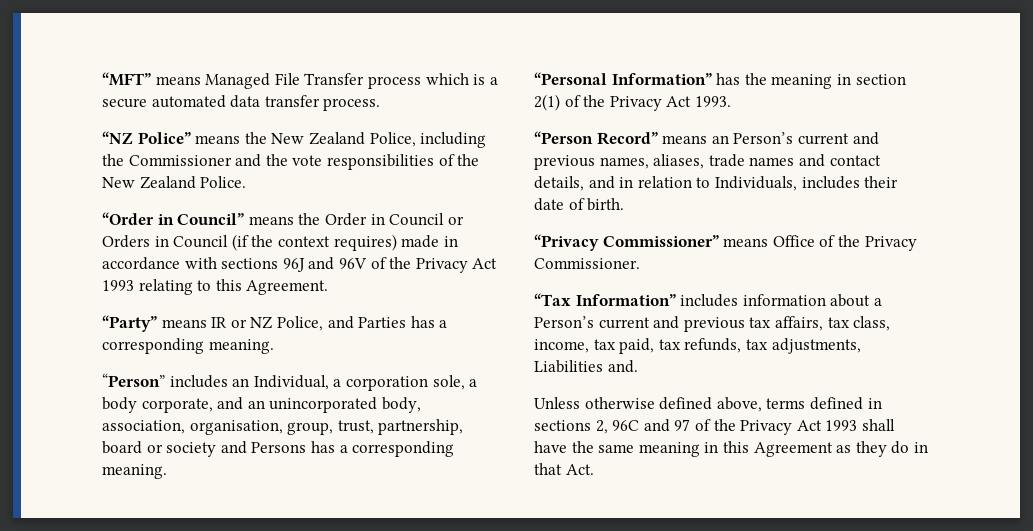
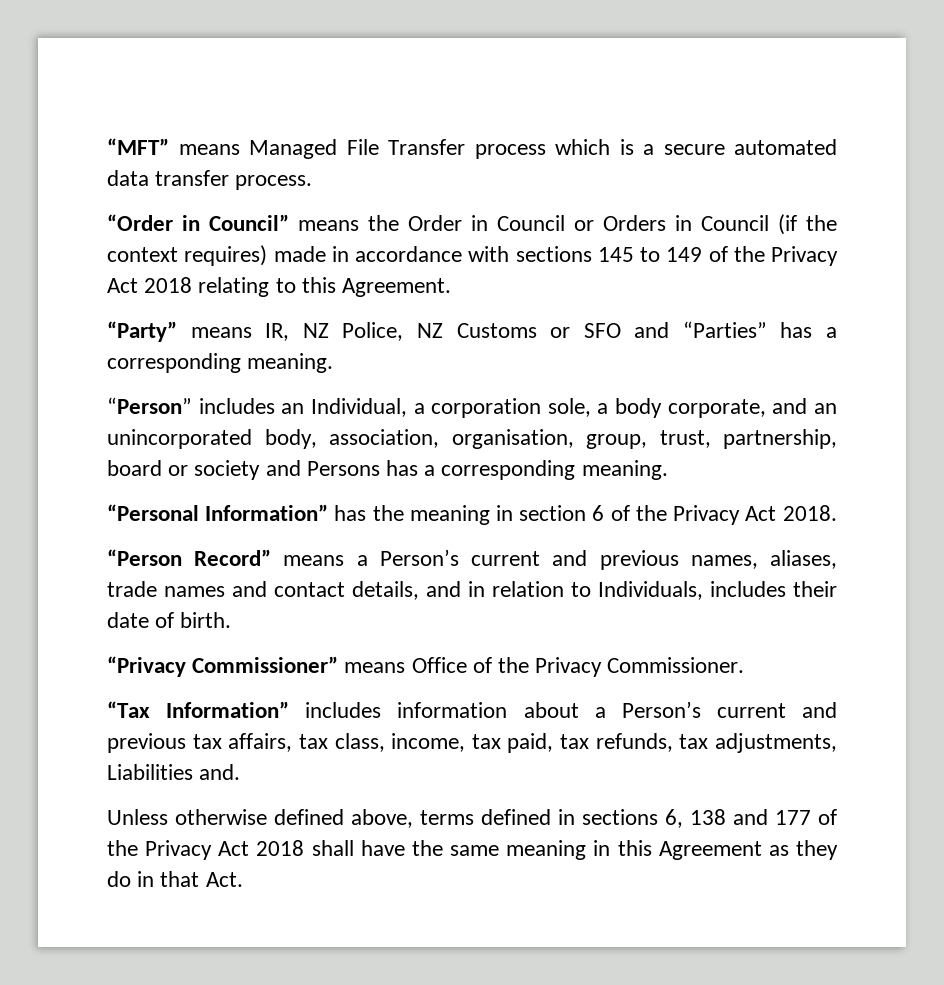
[102,131,487,148] [102,154,480,170] [102,176,247,189] // “NZ Police” means the New Zealand Police, including the Commissioner and the vote responsibilities of the New Zealand Police. -> (313, 182) none
[282,257,498,273] [102,280,134,291] 96J and 96V of the Privacy Act 1993 -> [597,246,838,266] [107,277,193,293] 145 to 149 of the Privacy Act 2018
[211,316,407,331] IR or NZ Police, and Parties -> [265,321,767,341] IR, NZ Police, NZ Customs or SFO and “Parties”
[534,94,731,111] 2(1) of the Privacy Act 1993. -> [592,505,837,525] 6 of the Privacy Act 2018.
[711,135,729,144] an -> [356,555,368,566] a
[595,419,858,435] 2, 96C and 97 of the Privacy Act 1993 -> [665,809,837,828] [107,840,305,860] 6, 138 and 177 of the Privacy Act 2018

